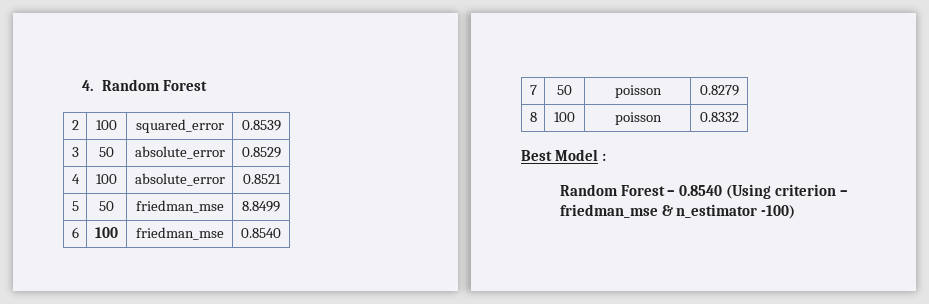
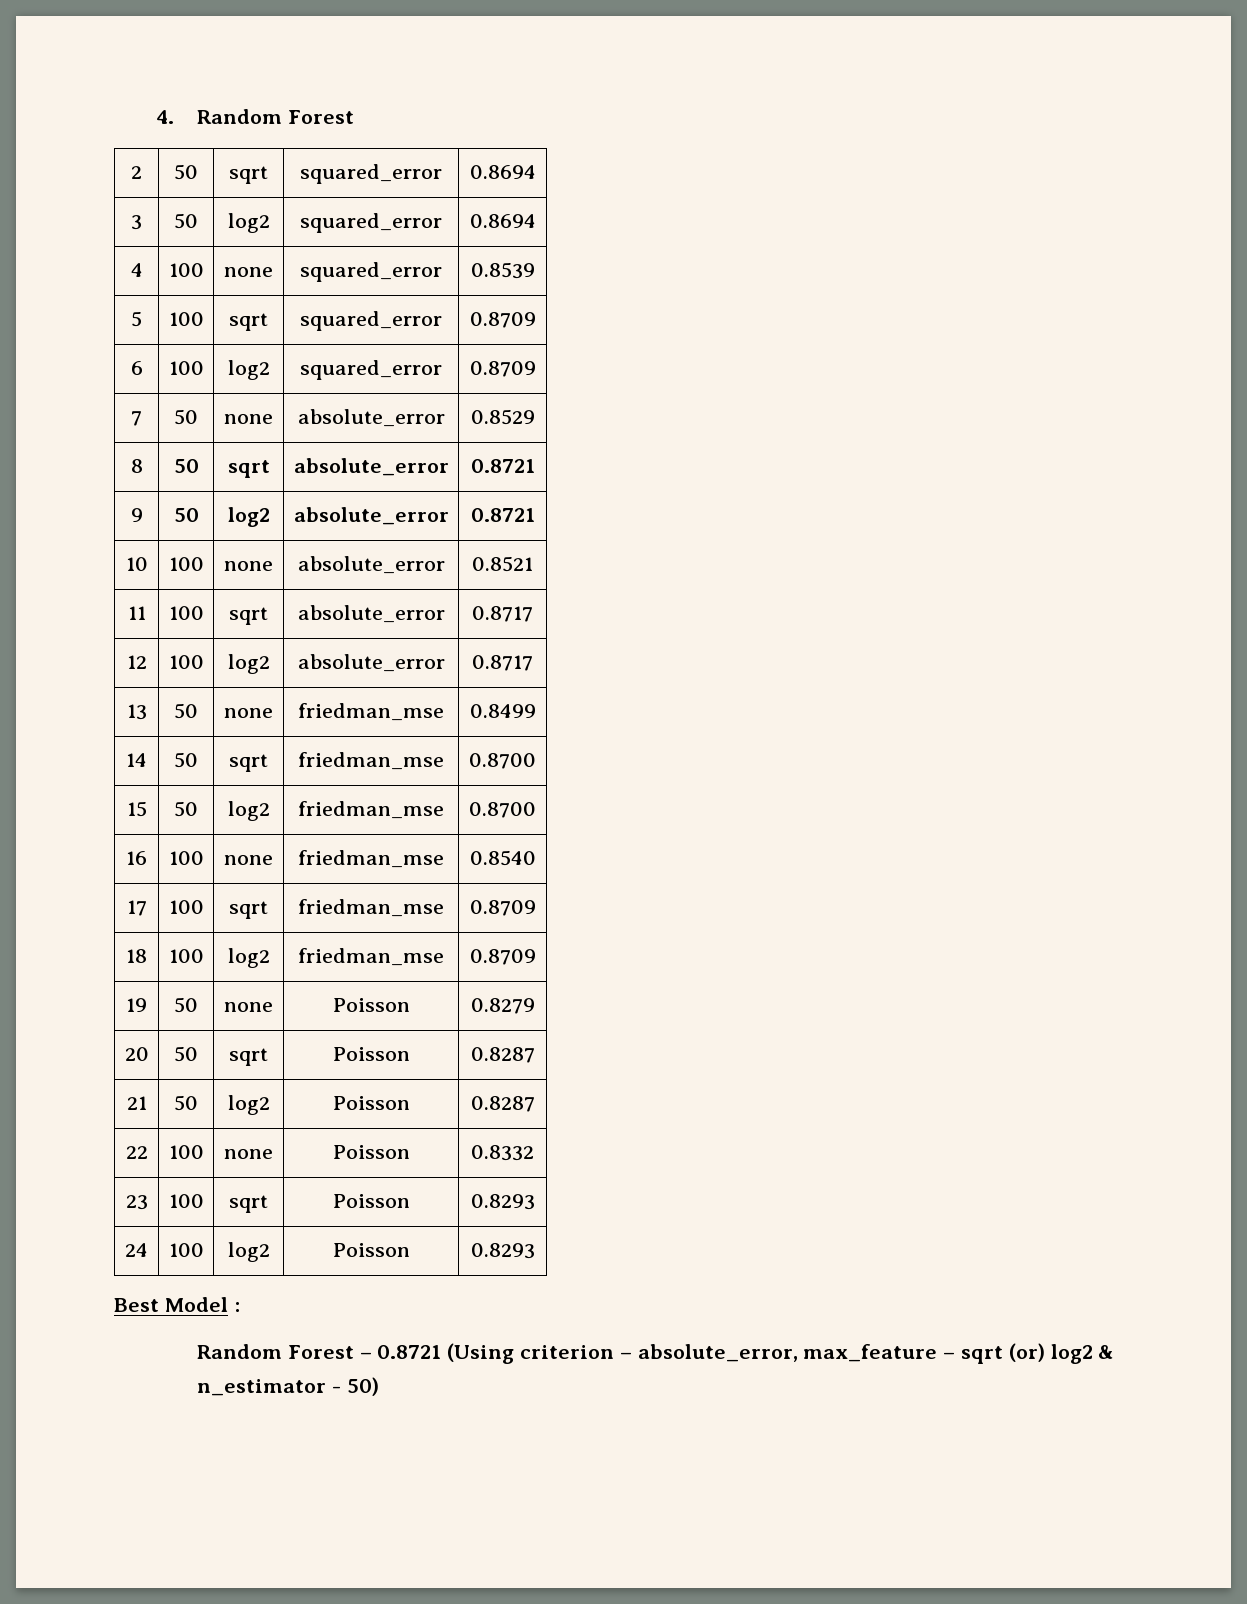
[96,120,117,130] | 100 -> [174,164,198,180] [229,166,268,184] [300,164,442,184] [469,165,536,179] [131,215,142,230] [174,213,198,229] [227,213,270,233] [300,213,442,233] [469,214,536,228] [130,263,143,277] [168,263,204,277] [224,267,273,277] | 50 | sqrt | squared_error | 0.8694 // 3 | 50 | log2 | squared_error | 0.8694 // 4 | 100 | none
[71,147,79,157] [99,147,114,157] 3 | 50 -> [131,311,142,327] [168,312,204,326] [229,313,268,331] [300,311,442,331] [469,312,536,328] [130,361,143,375] [168,361,204,375] [227,360,270,380] [300,360,442,380] [469,361,536,377] [131,411,142,426] [174,409,198,425] [224,414,273,424] 5 | 100 | sqrt | squared_error | 0.8709 // 6 | 100 | log2 | squared_error | 0.8709 // 7 | 50 | none
[71,174,80,184] [96,174,117,184] 4 | 100 -> [130,459,143,473] [173,459,199,473] [227,460,270,478] [293,458,449,476] [470,459,535,473] [130,508,143,522] [173,508,199,522] [227,507,270,527] [293,507,449,525] [470,508,535,522] [125,557,148,571] [168,557,204,571] [224,561,273,571] 8 | 50 | sqrt | absolute_error | 0.8721 // 9 | 50 | log2 | absolute_error | 0.8721 // 10 | 100 | none
[71,201,79,211] [99,201,114,211] [135,200,224,213] [242,201,280,212] [71,227,79,238] [95,227,118,238] 5 | 50 | friedman_mse | 8.8499 // 6 | 100 -> [127,606,146,620] [168,606,204,620] [229,607,268,625] [297,605,445,623] [472,606,533,622] [126,655,147,669] [168,655,204,669] [227,654,270,674] [297,654,445,672] [472,655,533,671] [126,704,147,720] [174,703,198,719] [224,708,273,718] [298,703,444,721] [469,704,536,718] [126,753,147,767] [174,752,198,768] [229,754,268,772] [298,752,444,770] [469,753,536,769] [126,801,147,817] [174,801,198,817] [227,801,270,821] [298,801,444,819] [469,802,536,818] [126,851,147,865] [168,851,204,865] [224,855,273,865] 11 | 100 | sqrt | absolute_error | 0.8717 // 12 | 100 | log2 | absolute_error | 0.8717 // 13 | 50 | none | friedman_mse | 0.8499 // 14 | 50 | sqrt | friedman_mse | 0.8700 // 15 | 50 | log2 | friedman_mse | 0.8700 // 16 | 100 | none
[529,85,537,95] [557,85,572,95] [614,85,662,98] 7 | 50 | poisson -> [126,900,147,916] [168,900,204,914] [229,901,268,919] [298,899,444,917] [469,900,536,916] [126,949,147,963] [168,949,204,963] [227,948,270,968] [298,948,444,966] [469,949,536,965] [126,998,147,1012] [174,997,198,1013] [224,1002,273,1012] [332,998,410,1012] 17 | 100 | sqrt | friedman_mse | 0.8709 // 18 | 100 | log2 | friedman_mse | 0.8709 // 19 | 50 | none | Poisson
[529,112,537,122] [554,112,575,122] [614,112,662,125] 8 | 100 | poisson -> [124,1047,149,1061] [174,1046,198,1062] [229,1048,268,1066] [332,1047,410,1061] [470,1047,535,1063] [126,1096,147,1110] [174,1095,198,1111] [227,1095,270,1115] [332,1096,410,1110] [470,1096,535,1112] [125,1146,148,1159] [168,1145,204,1159] [224,1149,273,1159] [332,1145,410,1159] 20 | 50 | sqrt | Poisson | 0.8287 // 21 | 50 | log2 | Poisson | 0.8287 // 22 | 100 | none | Poisson
(739, 117) none -> [125,1195,148,1210] [168,1194,204,1208] [229,1195,268,1213] [332,1194,410,1208] [470,1194,535,1210] [125,1243,148,1257] [168,1243,204,1257] [227,1242,270,1262] [332,1243,410,1257] [470,1243,535,1259] // 23 | 100 | sqrt | Poisson | 0.8293 // 24 | 100 | log2 | Poisson | 0.8293
[679,185,723,196] 0.8540 -> [377,1345,442,1359] 0.8721
[559,204,796,219] friedman_mse & n_estimator -100) -> [637,1343,1114,1364] [197,1377,379,1396] absolute_error, max_feature – sqrt (or) log2 & n_estimator - 50)

